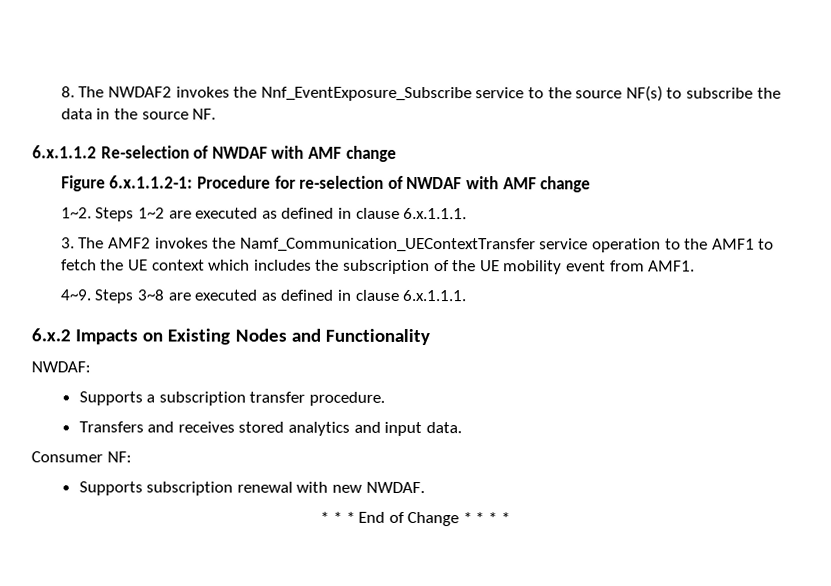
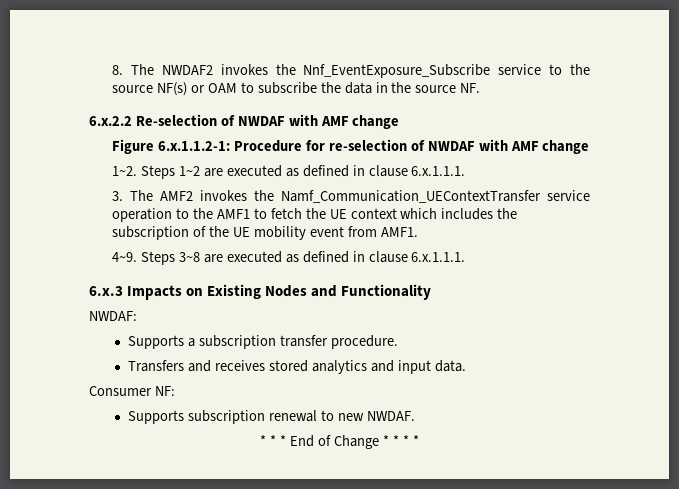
(663, 93) none -> [191,83,237,93] or OAM
[32,145,97,159] 6.x.1.1.2 -> [89,116,132,126] 6.x.2.2
[31,328,71,342] 6.x.2 -> [89,286,123,296] 6.x.3
[296,481,329,493] with -> [320,410,334,421] to

